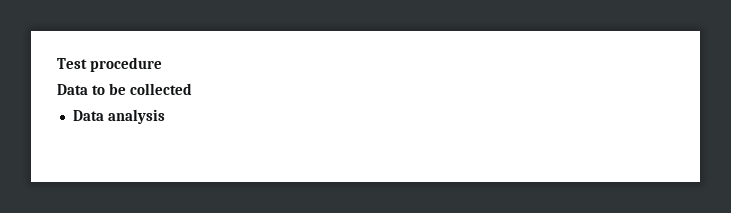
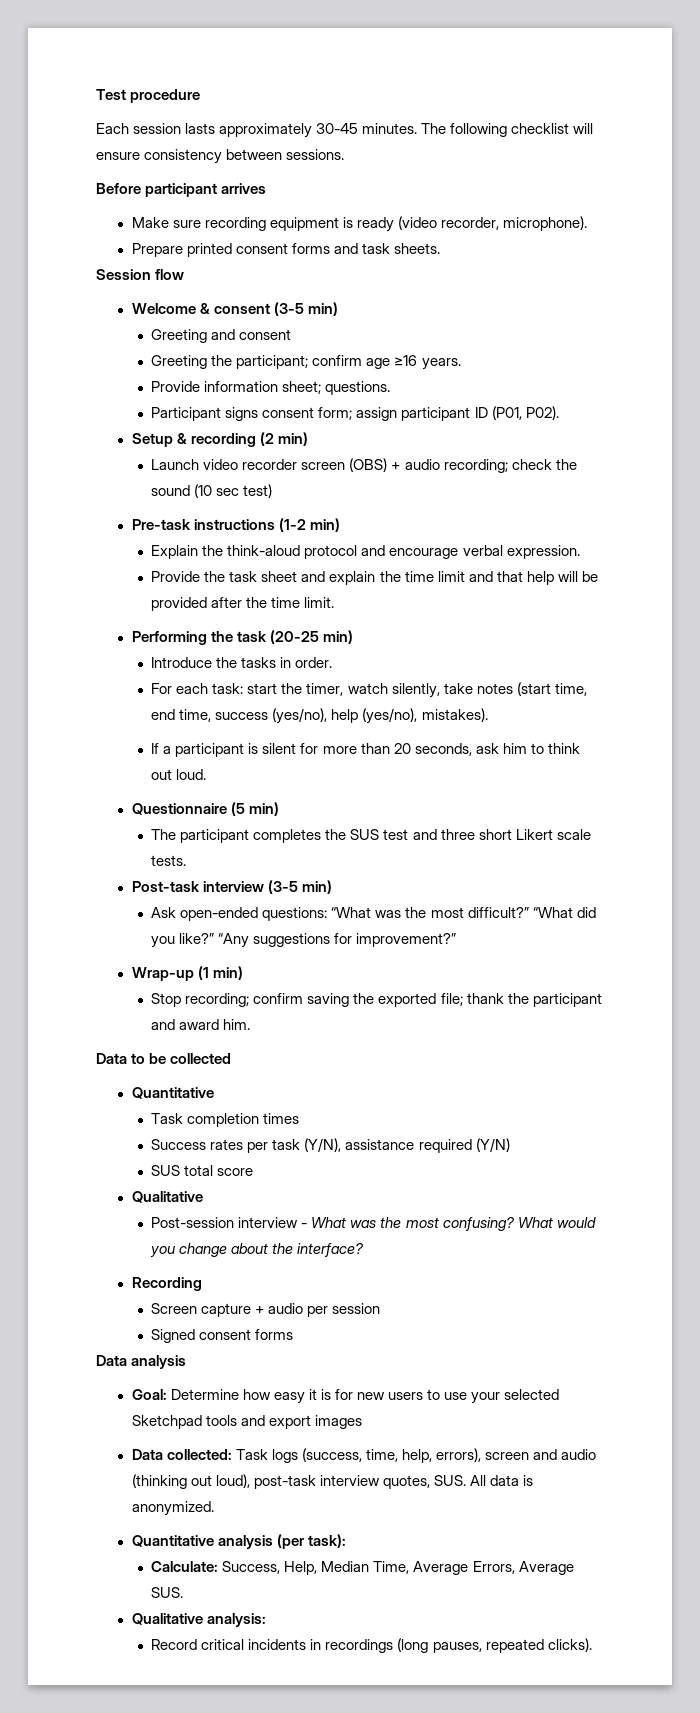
[57,83,192,95] [72,109,165,124] Data to be collected // Data analysis -> [96,123,594,138] [96,149,345,164] [96,183,267,197] [131,216,588,232] [131,243,441,257] [96,269,185,280] [131,302,339,316] [151,329,292,343] [151,355,461,370] [151,381,391,395] [151,406,559,421] [131,432,309,447] [151,458,577,473] [151,484,273,498] [131,518,341,532] [151,545,580,559] [151,571,598,585] [151,597,335,611] [131,630,354,645] [151,657,333,668] [151,682,587,698] [151,708,488,724] [151,743,580,757] [151,769,207,780] [131,802,279,816] [151,829,591,843] [151,855,187,866] [131,880,333,894] [151,907,596,921] [151,933,457,948] [131,966,243,981] [151,993,602,1007] [151,1019,251,1030] [96,1053,232,1064] [131,1087,214,1099] [151,1113,300,1127] [151,1138,510,1153] [151,1165,254,1176] [131,1191,203,1203] [151,1217,596,1231] [150,1243,365,1258] [131,1277,202,1291] [151,1303,381,1317] [151,1329,294,1343] [96,1355,187,1369] [131,1389,560,1404] [131,1415,363,1429] [131,1448,597,1463] [131,1474,534,1489] [131,1501,214,1516] [131,1534,347,1549] [151,1561,574,1575] [151,1587,184,1598] [131,1613,266,1627] [151,1638,592,1653] Each session lasts approximately 30-45 minutes. The following checklist will ensure consistency between sessions. // Before participant arrives // Make sure recording equipment is ready (video recorder, microphone). // Prepare printed consent forms and task sheets. // Session flow // Welcome & consent (3-5 min) // Greeting and consent // Greeting the participant; confirm age ≥16 years. // Provide information sheet; questions. // Participant signs consent form; assign participant ID (P01, P02). // Setup & recording (2 min) // Launch video recorder screen (OBS) + audio recording; check the sound (10 sec test) // Pre-task instructions (1-2 min) // Explain the think-aloud protocol and encourage verbal expression. // Provide the task sheet and explain the time limit and that help will be provided after the time limit. // Performing the task (20-25 min) // Introduce the tasks in order. // For each task: start the timer, watch silently, take notes (start time, end time, success (yes/no), help (yes/no), mistakes). // If a participant is silent for more than 20 seconds, ask him to think out loud. // Questionnaire (5 min) // The participant completes the SUS test and three short Likert scale tests. // Post-task interview (3-5 min) // Ask open-ended questions: “What was the most difficult?” “What did you like?” “Any suggestions for improvement?” // Wrap-up (1 min) // Stop recording; confirm saving the exported file; thank the participant and award him. // Data to be collected // Quantitative // Task completion times // Success rates per task (Y/N), assistance required (Y/N) // SUS total score // Qualitative // Post-session interview - What was the most confusing? What would you change about the interface? // Recording // Screen capture + audio per session // Signed consent forms // Data analysis // Goal: Determine how easy it is for new users to use your selected Sketchpad tools and export images // Data collected: Task logs (success, time, help, errors), screen and audio (thinking out loud), post-task interview quotes, SUS. All data is anonymized. // Quantitative analysis (per task): // Calculate: Success, Help, Median Time, Average Errors, Average SUS. // Qualitative analysis: // Record critical incidents in recordings (long pauses, repeated clicks).

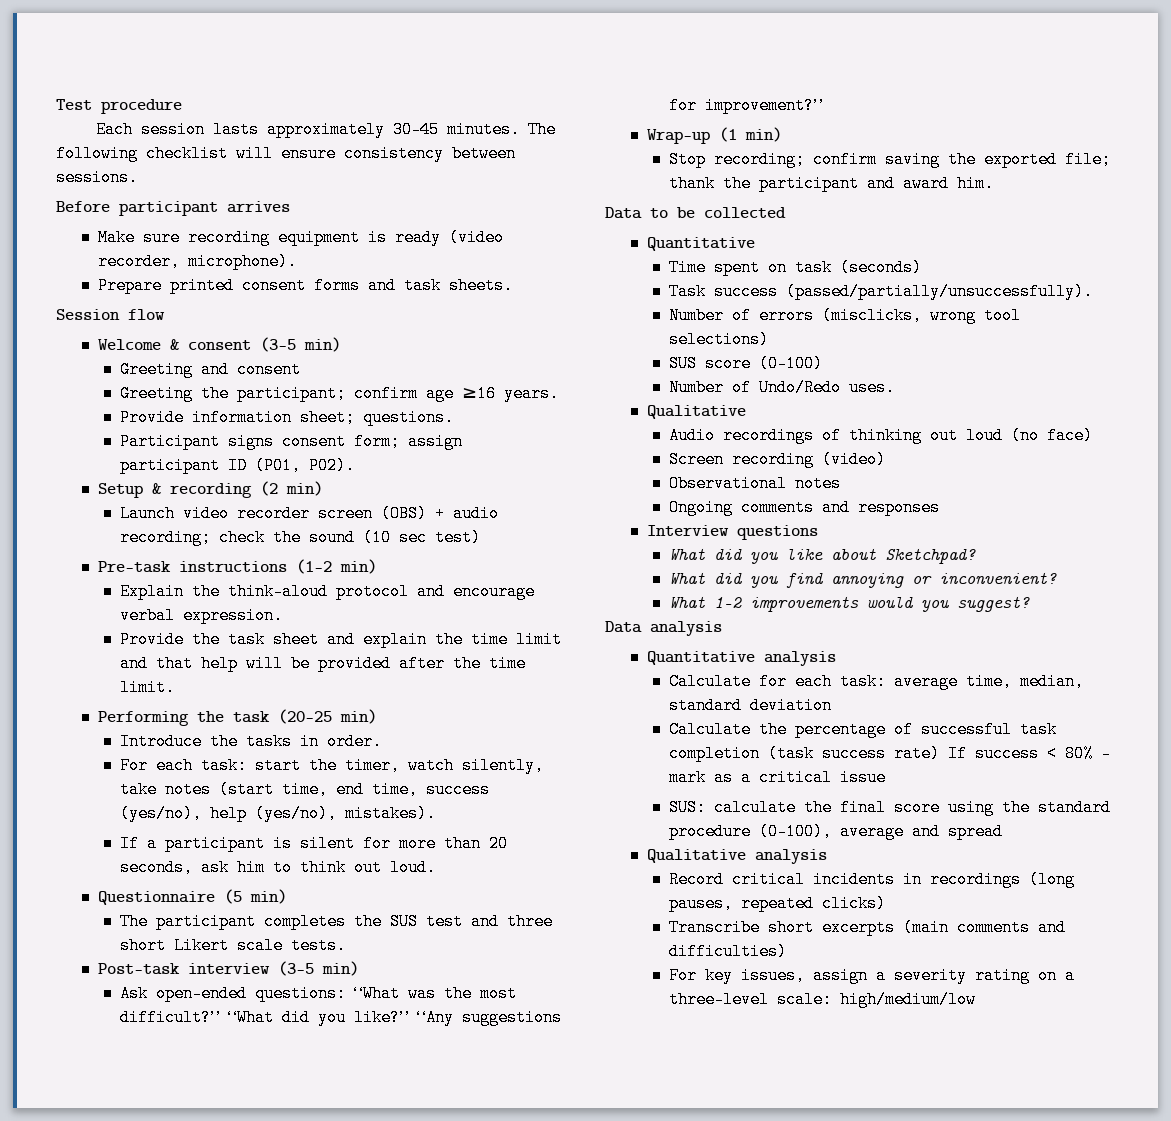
[151,1113,300,1127] [151,1138,510,1153] [151,1165,254,1176] [131,1191,203,1203] [151,1217,596,1231] [150,1243,365,1258] [131,1277,202,1291] [151,1303,381,1317] [151,1329,294,1343] [96,1355,187,1369] [131,1389,560,1404] [131,1415,363,1429] [131,1448,597,1463] [131,1474,534,1489] [131,1501,214,1516] [131,1534,347,1549] [151,1561,574,1575] [151,1587,184,1598] [131,1613,266,1627] Task completion times // Success rates per task (Y/N), assistance required (Y/N) // SUS total score // Qualitative // Post-session interview - What was the most confusing? What would you change about the interface? // Recording // Screen capture + audio per session // Signed consent forms // Data analysis // Goal: Determine how easy it is for new users to use your selected Sketchpad tools and export images // Data collected: Task logs (success, time, help, errors), screen and audio (thinking out loud), post-task interview quotes, SUS. All data is anonymized. // Quantitative analysis (per task): // Calculate: Success, Help, Median Time, Average Errors, Average SUS. // Qualitative analysis: -> [669,259,923,276] [669,283,1094,300] [669,307,1022,324] [669,331,770,348] [669,355,824,372] [669,379,896,396] [646,405,746,419] [669,427,1094,444] [669,451,887,468] [669,475,842,492] [669,499,941,516] [646,525,818,540] [669,548,977,564] [669,572,1058,588] [669,596,1031,612] [605,621,722,636] [646,651,836,666] [669,673,1085,690] [669,697,833,714] [669,721,1058,738] [669,745,1112,762] [669,769,887,786] [669,799,1112,816] [669,823,1004,840] [646,849,827,864] Time spent on task (seconds) // Task success (passed/partially/unsuccessfully). // Number of errors (misclicks, wrong tool selections) // SUS score (0–100) // Number of Undo/Redo uses. // Qualitative // Audio recordings of thinking out loud (no face) // Screen recording (video) // Observational notes // Ongoing comments and responses // Interview questions // What did you like about Sketchpad? // What did you find annoying or inconvenient? // What 1-2 improvements would you suggest? // Data analysis // Quantitative analysis // Calculate for each task: average time, median, standard deviation // Calculate the percentage of successful task completion (task success rate) If success < 80% - mark as a critical issue // SUS: calculate the final score using the standard procedure (0-100), average and spread // Qualitative analysis
[547,1638,592,1652] clicks). -> [822,895,887,912] [669,919,1067,936] [669,943,788,960] [669,967,1076,984] [669,991,977,1008] clicks) // Transcribe short excerpts (main comments and difficulties) // For key issues, assign a severity rating on a three-level scale: high/medium/low

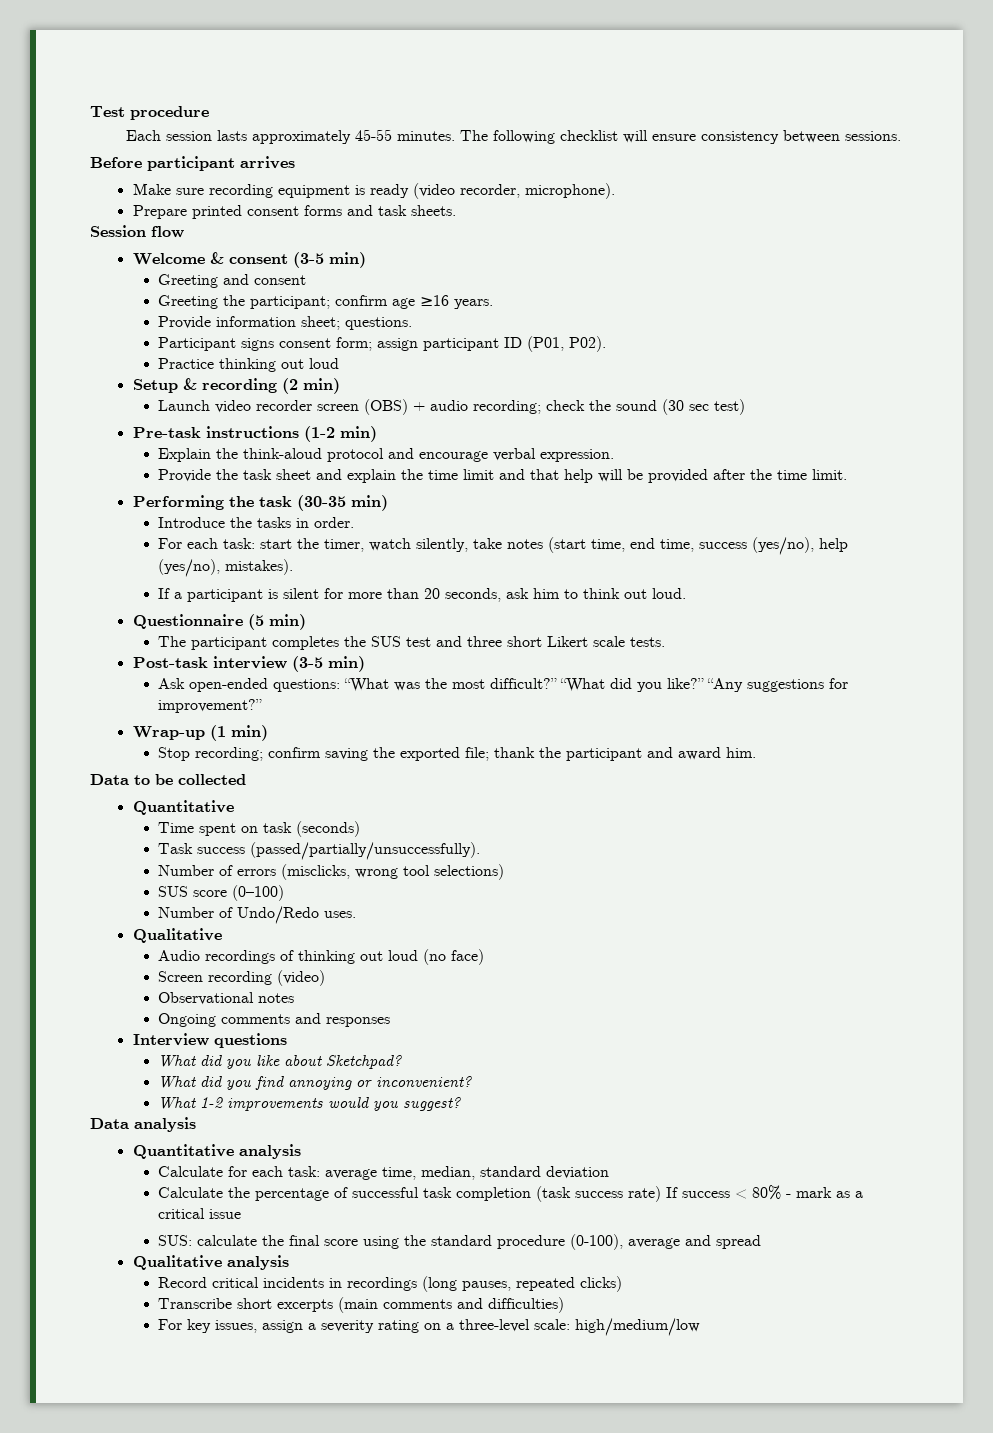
[393,121,440,138] 30-45 -> [355,129,393,141] 45-55
(356, 465) none -> [158,358,340,372] // Practice thinking out loud
[363,529,392,546] (10 -> [662,399,685,415] (30
[277,709,332,724] (20-25 -> [296,495,346,511] (30-35

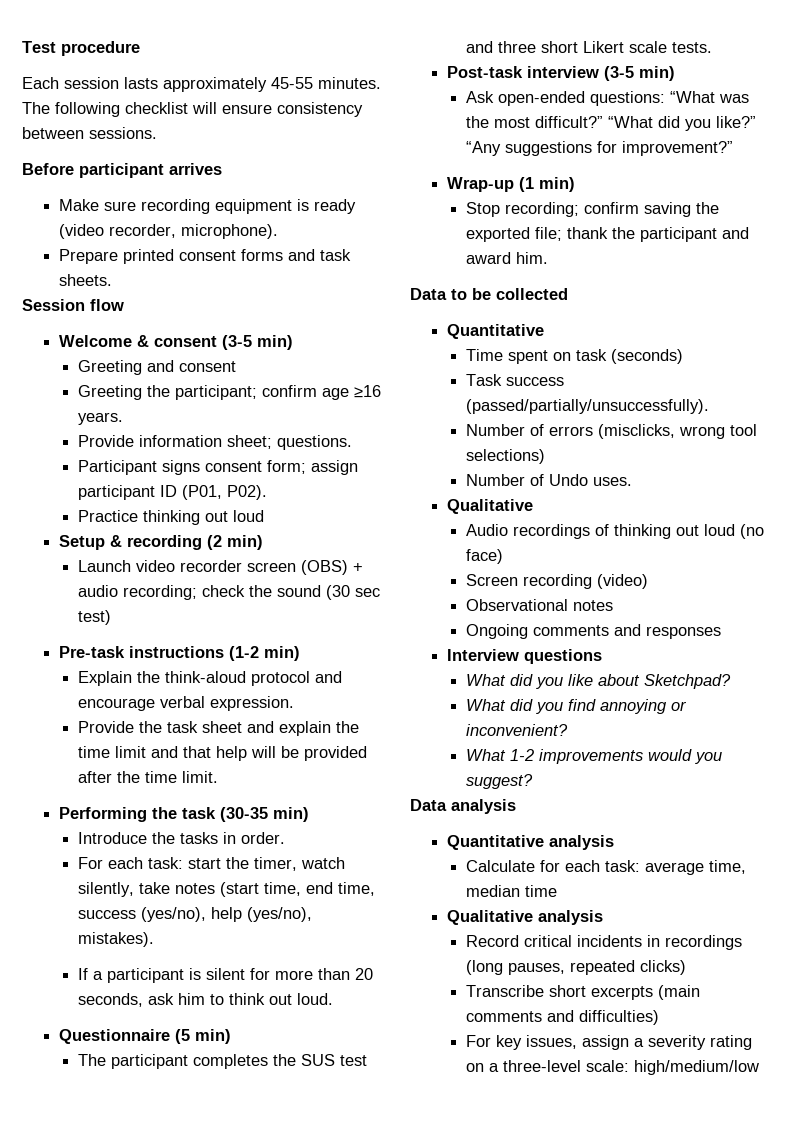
[158,885,285,901] [158,906,320,924] // SUS score (0–100) // Number of Undo/Redo -> [465,474,588,486] // Number of Undo
[421,1166,610,1180] [158,1185,864,1202] [158,1208,242,1219] [158,1234,762,1250] median, standard deviation // Calculate the percentage of successful task completion (task success rate) If success < 80% - mark as a critical issue // SUS: calculate the final score using the standard procedure (0-100), average and spread -> [465,885,557,897] median time

